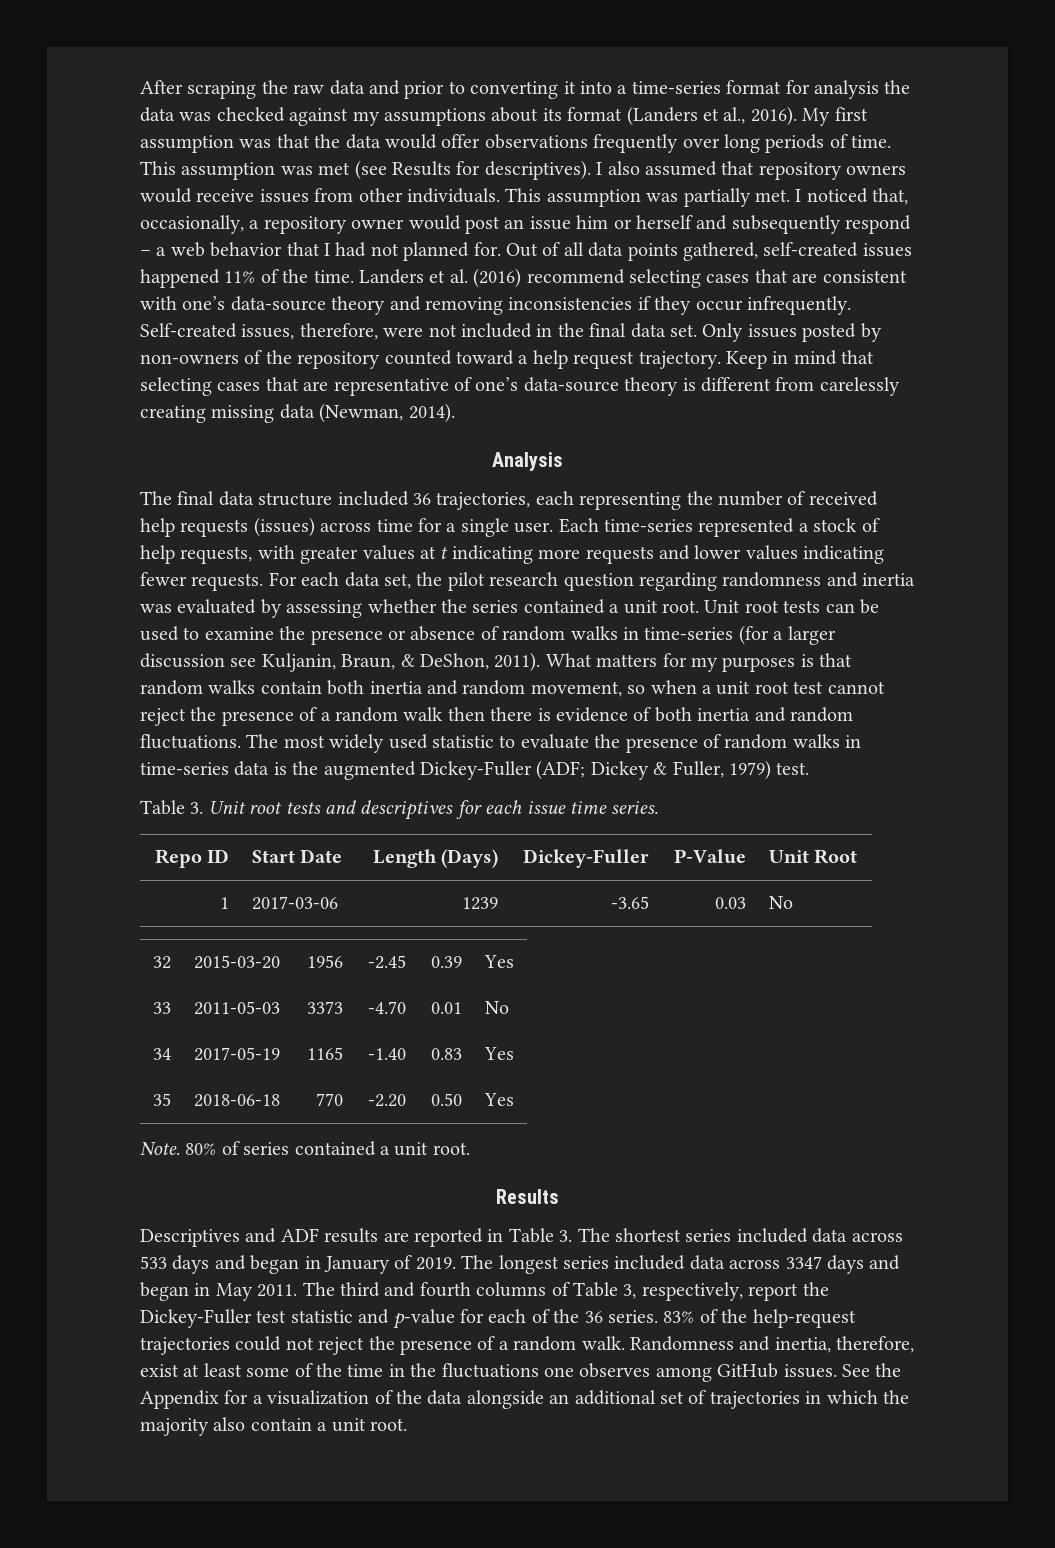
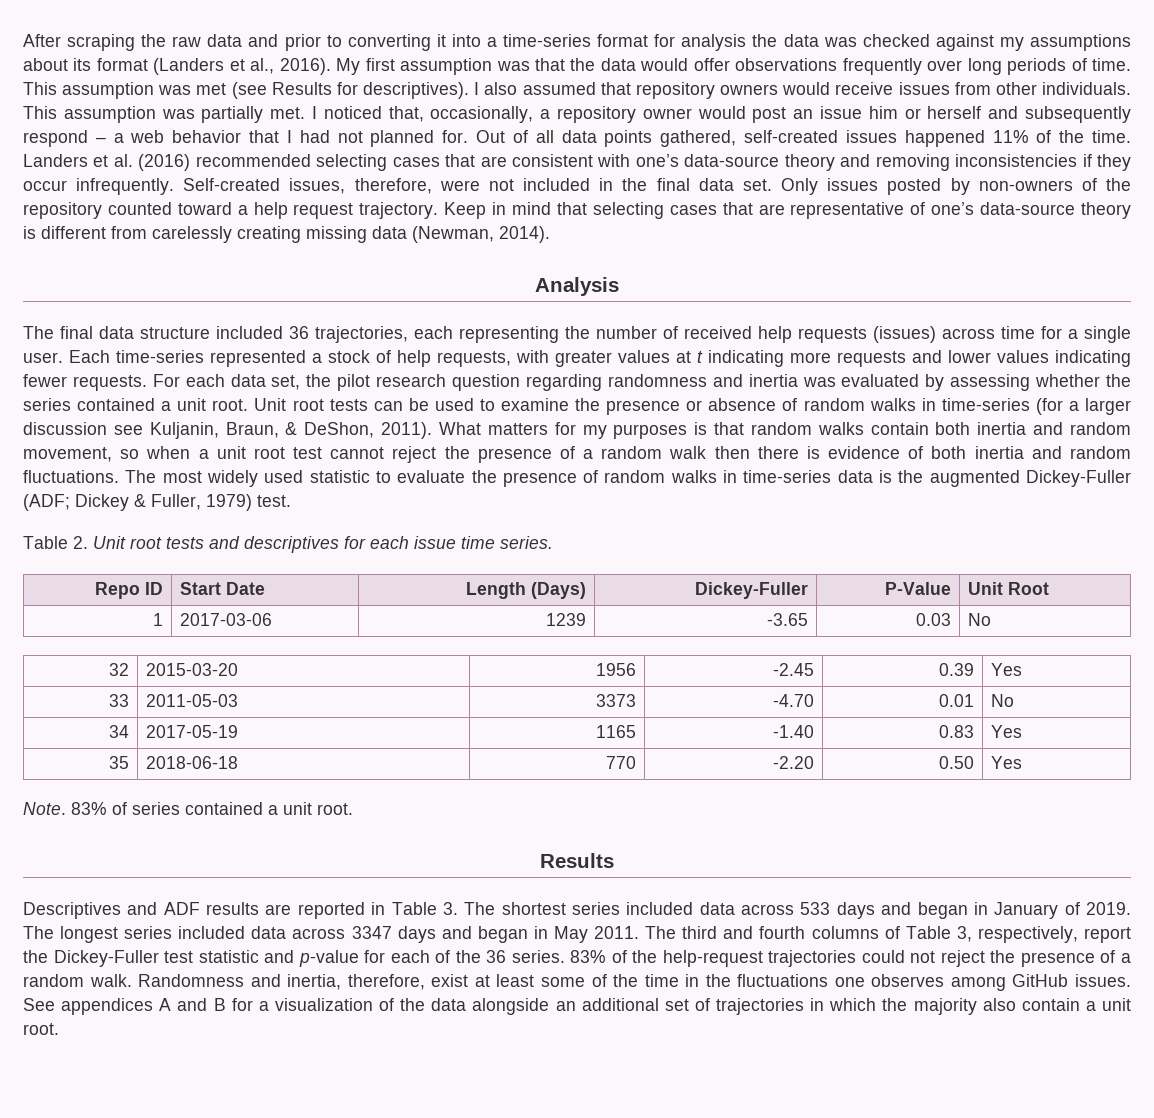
[526,269,625,284] recommend -> [195,154,311,167] recommended
[190,802,204,814] 3. -> [73,536,88,549] 2.
[185,1143,217,1155] 80% -> [71,802,107,815] 83%
[875,1363,902,1377] [140,1390,219,1409] the Appendix -> [61,998,226,1015] appendices A and B

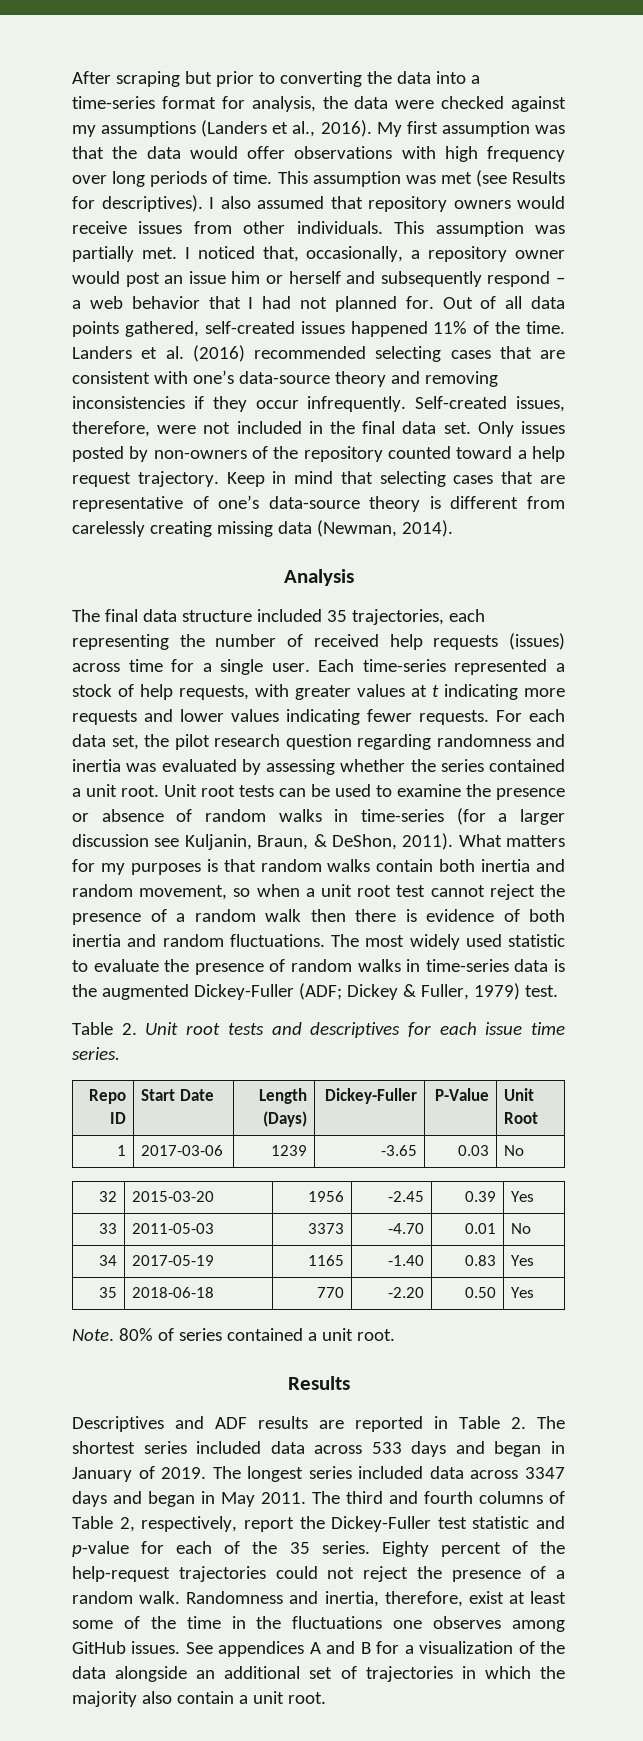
[141,34,279,47] the raw data and -> [184,71,212,84] but
[436,34,446,47] it -> [366,71,431,84] the data
[681,34,857,51] analysis the data was -> [251,96,435,112] analysis, the data were
[23,58,148,71] about its format -> (197, 129) none
[842,58,922,75] frequently -> [401,146,565,162] with high frequency
[289,326,309,339] 36 -> [326,610,347,622] 35
[71,802,107,815] 83% -> [118,1328,153,1341] 80%
[442,902,458,915] 3. -> [511,1417,526,1429] 2.
[956,926,972,942] 3, -> [119,1517,135,1532] 2,
[486,950,607,963] 36 series. 83% -> [289,1541,501,1557] 35 series. Eighty percent

